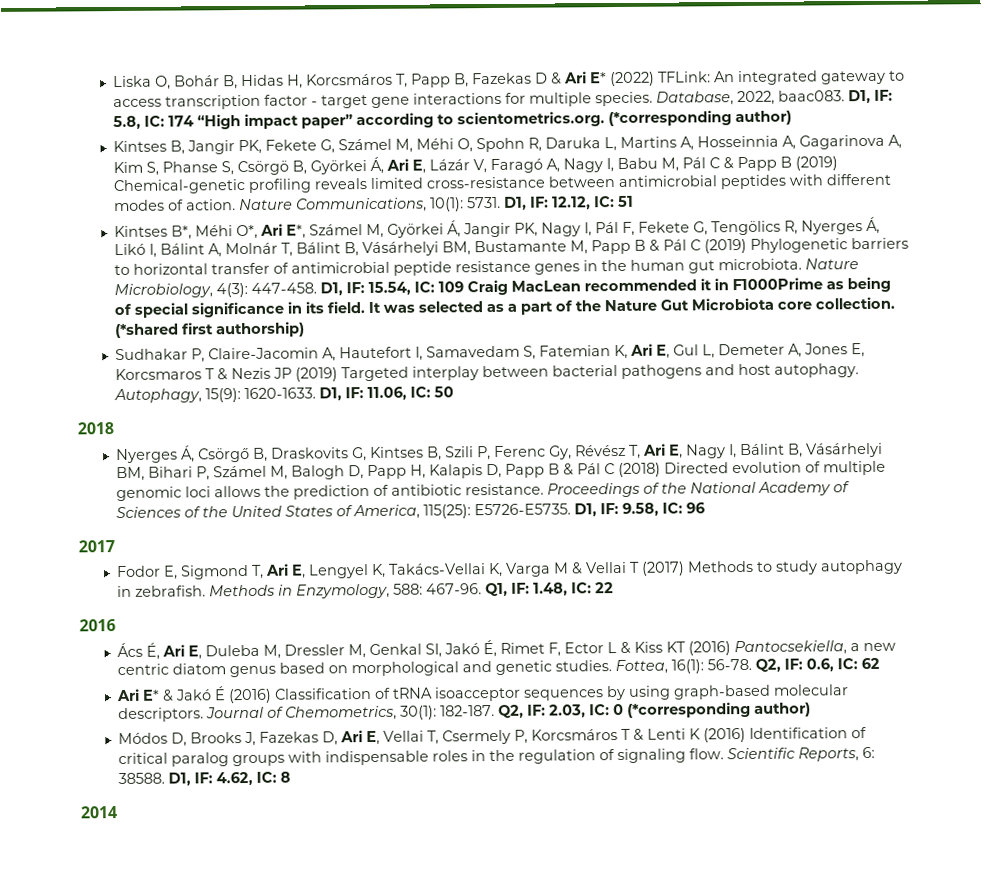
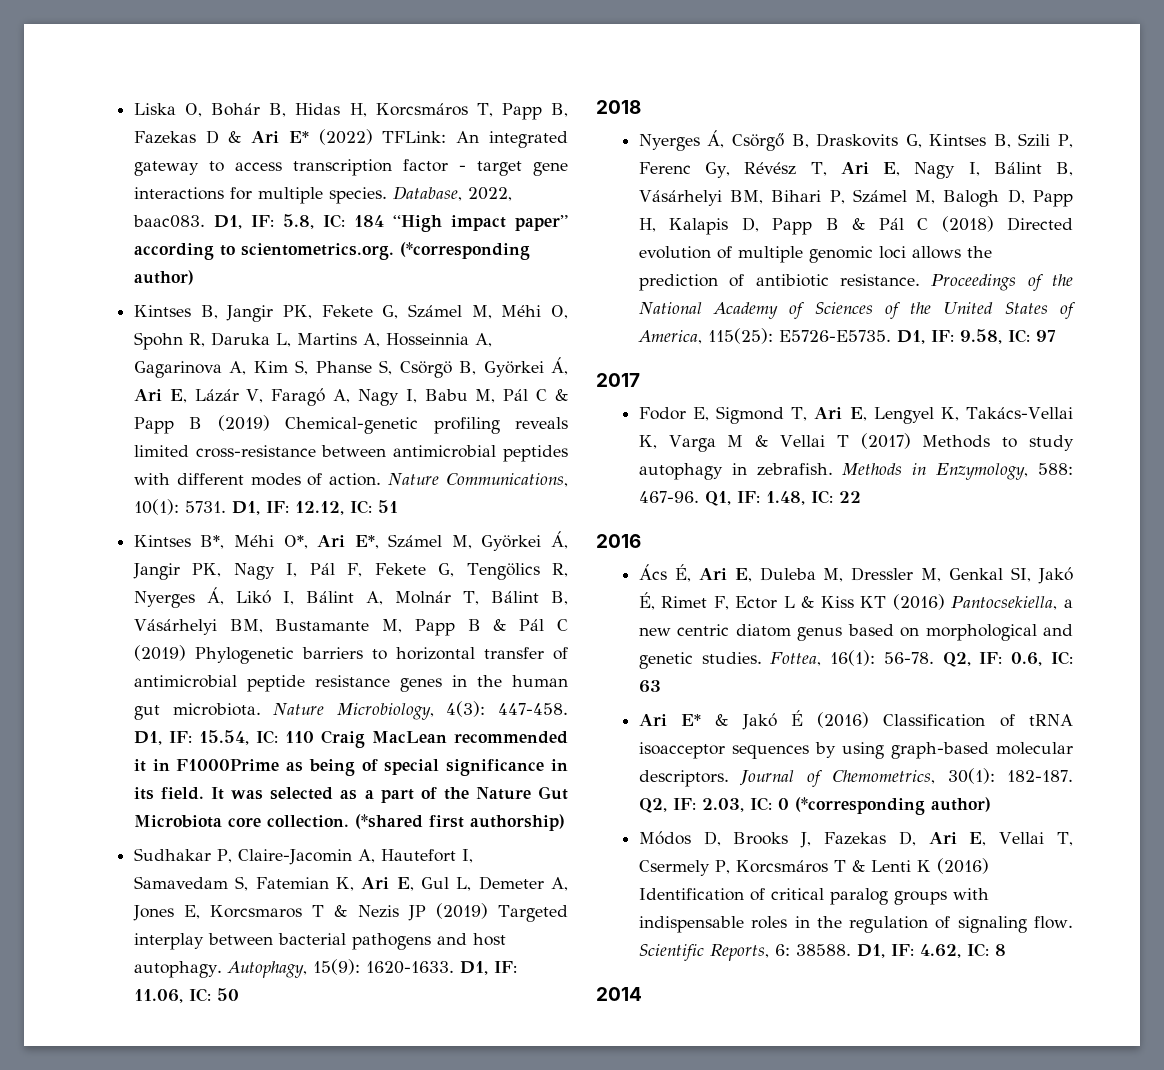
[167,115,194,127] 174 -> [353,215,384,227] 184
[437,281,464,293] 109 -> [284,731,314,743] 110
[685,502,705,514] 96 -> [1035,330,1056,342] 97
[860,657,880,670] 62 -> [638,680,661,693] 63

